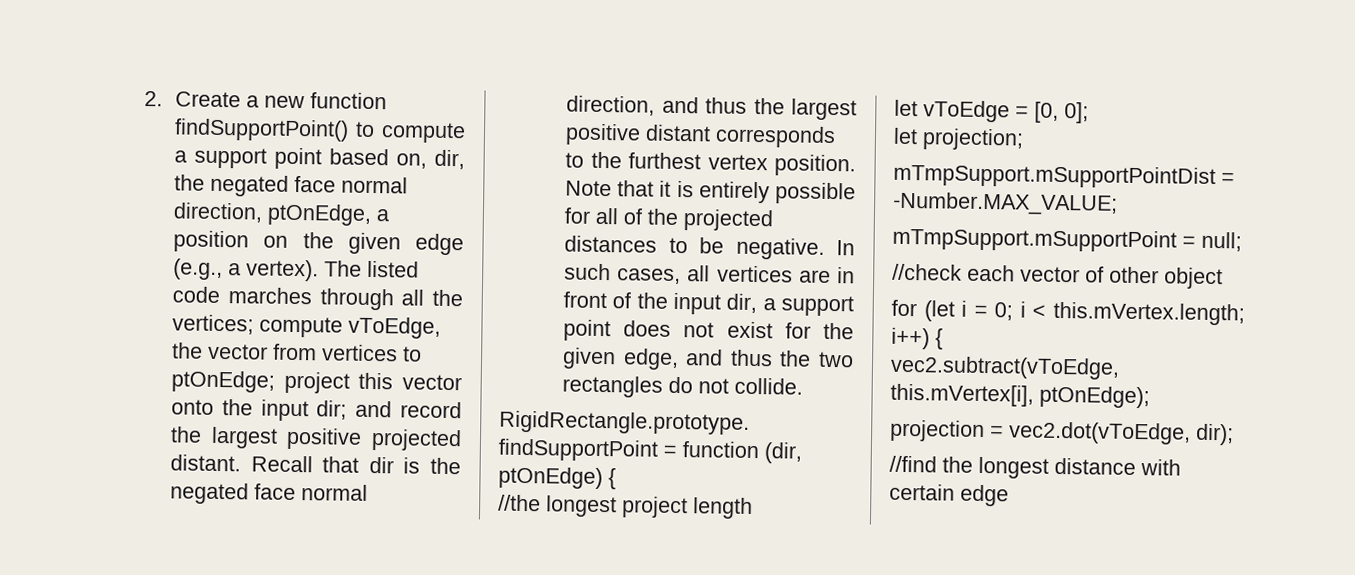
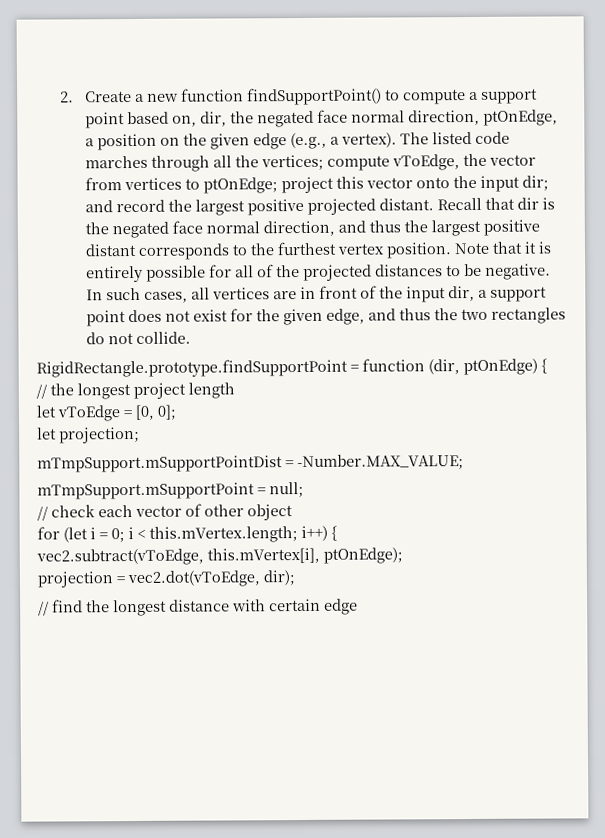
[498,494,541,512] //the -> [36,383,74,399] // the
[892,263,962,281] //check -> [37,504,95,521] // check
[889,455,937,473] //find -> [38,599,83,616] // find

